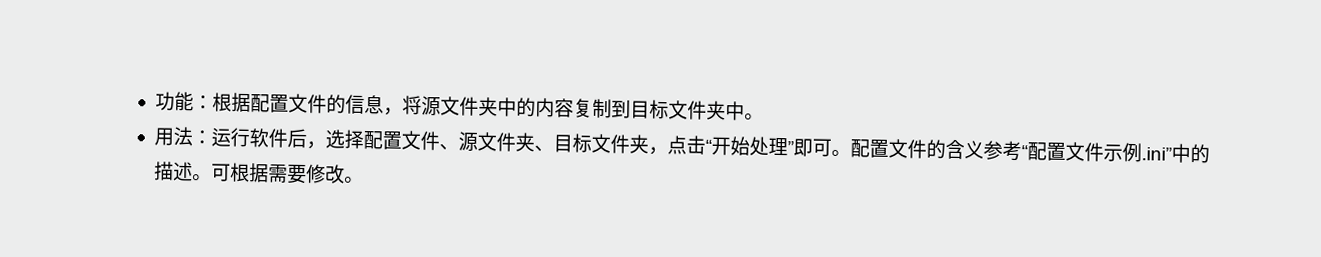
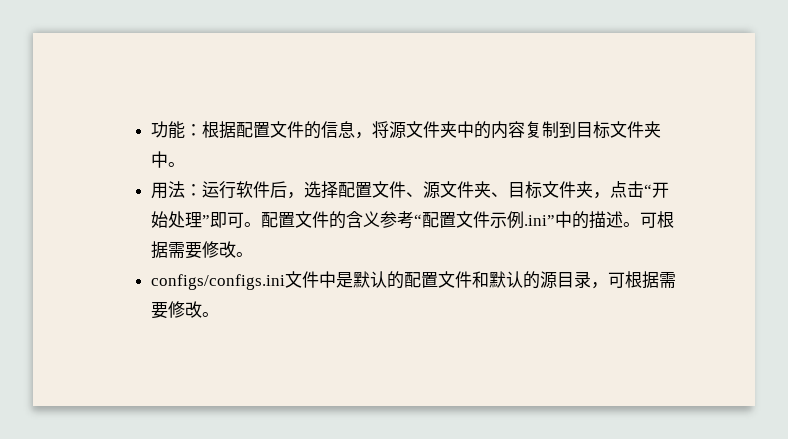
(364, 179) none -> [151,271,677,290] [151,301,220,319] // configs/configs.ini文件中是默认的配置文件和默认的源目录，可根据需要修改。

